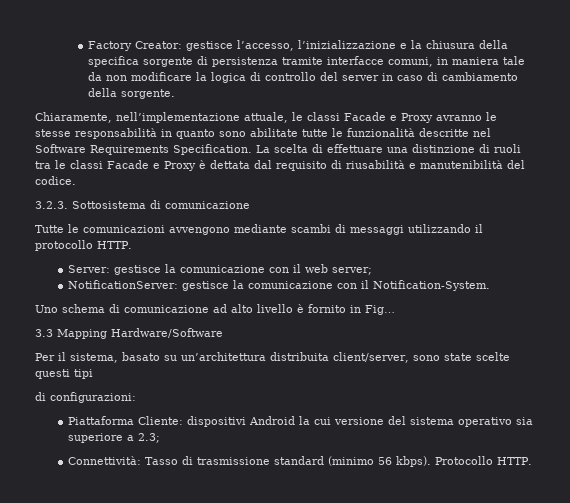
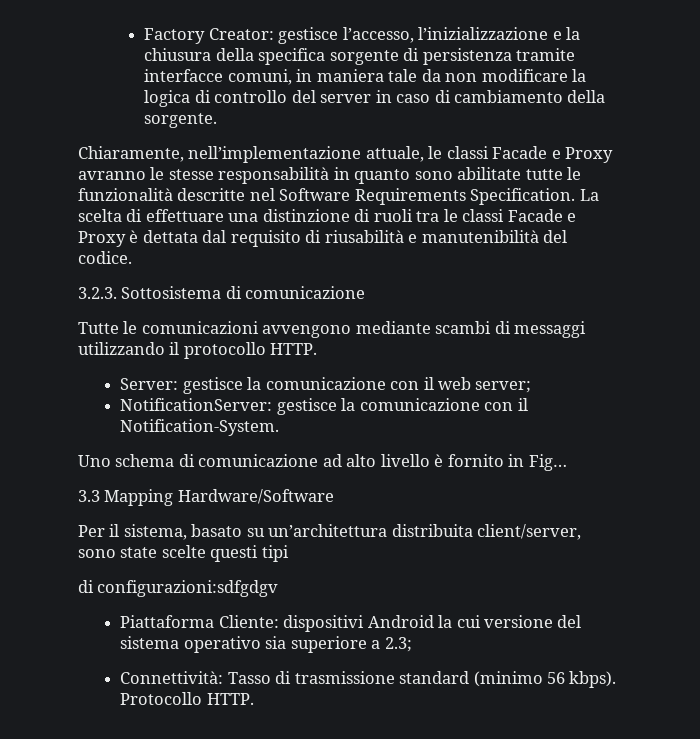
[50,392,136,403] configurazioni: -> [97,580,279,597] configurazioni:sdfgdgv

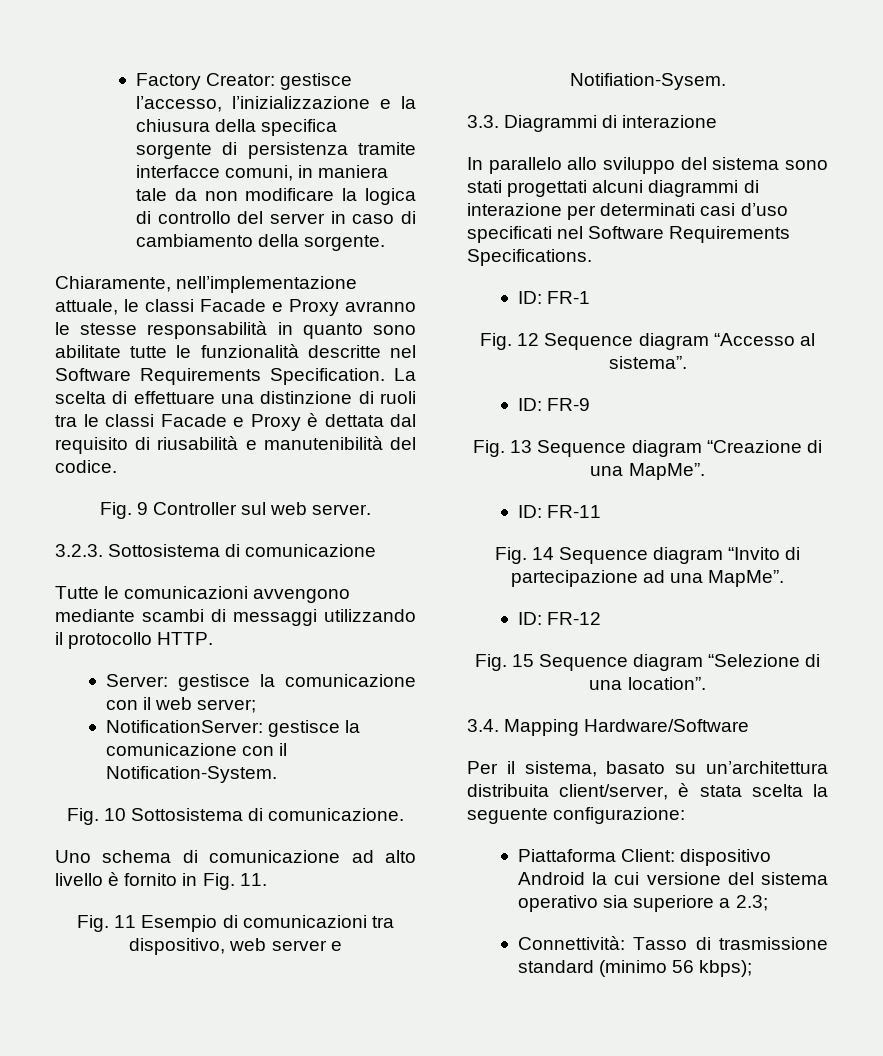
(132, 257) none -> [99,502,372,519] // Fig. 9 Controller sul web server.
(280, 427) none -> [66,808,405,825] // Fig. 10 Sottosistema di comunicazione.
[528,454,567,471] [78,490,100,502] Fig… // 3.3 -> [202,873,267,890] [77,915,394,932] [129,938,342,955] [569,73,726,90] [467,115,718,132] [467,157,828,174] [467,180,759,197] [467,203,788,220] [467,226,791,243] [467,249,592,266] [517,291,591,304] [480,333,815,350] [608,356,687,369] [517,398,591,411] [473,440,822,457] [590,463,705,480] [517,505,602,518] [494,547,801,564] [510,570,785,587] [517,612,602,625] [474,654,821,671] [589,677,706,690] [467,719,499,732] Fig. 11. // Fig. 11 Esempio di comunicazioni tra dispositivo, web server e Notifiation-Sysem. // 3.3. Diagrammi di interazione // In parallelo allo sviluppo del sistema sono stati progettati alcuni diagrammi di interazione per determinati casi d’uso specificati nel Software Requirements Specifications. // ID: FR-1 // Fig. 12 Sequence diagram “Accesso al sistema”. // ID: FR-9 // Fig. 13 Sequence diagram “Creazione di una MapMe”. // ID: FR-11 // Fig. 14 Sequence diagram “Invito di partecipazione ad una MapMe”. // ID: FR-12 // Fig. 15 Sequence diagram “Selezione di una location”. // 3.4.
[78,545,289,562] [78,580,279,597] sono state scelte questi tipi // di configurazioni:sdfgdgv -> [678,783,828,797] [467,807,686,824] è stata scelta la seguente configurazione:
[218,615,365,632] Cliente: dispositivi -> [621,849,772,866] Client: dispositivo
[569,671,617,688] [120,692,254,705] kbps). Protocollo HTTP. -> [699,960,753,977] kbps);

